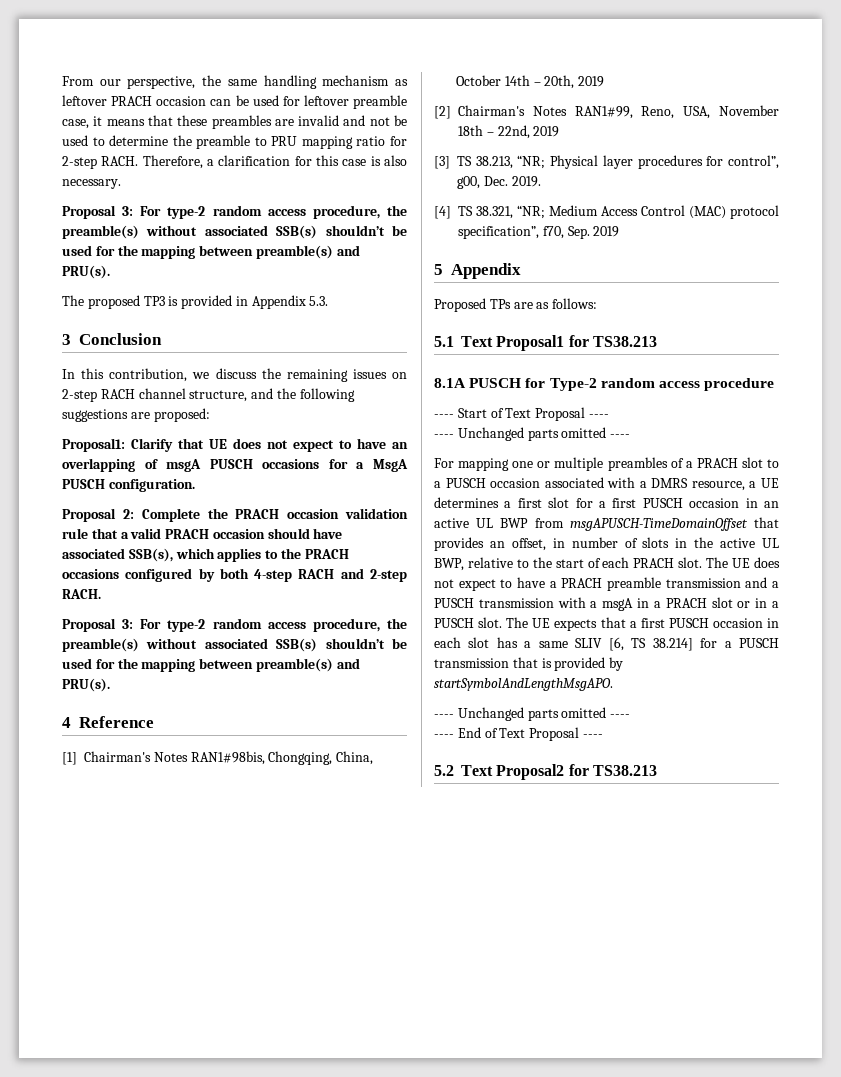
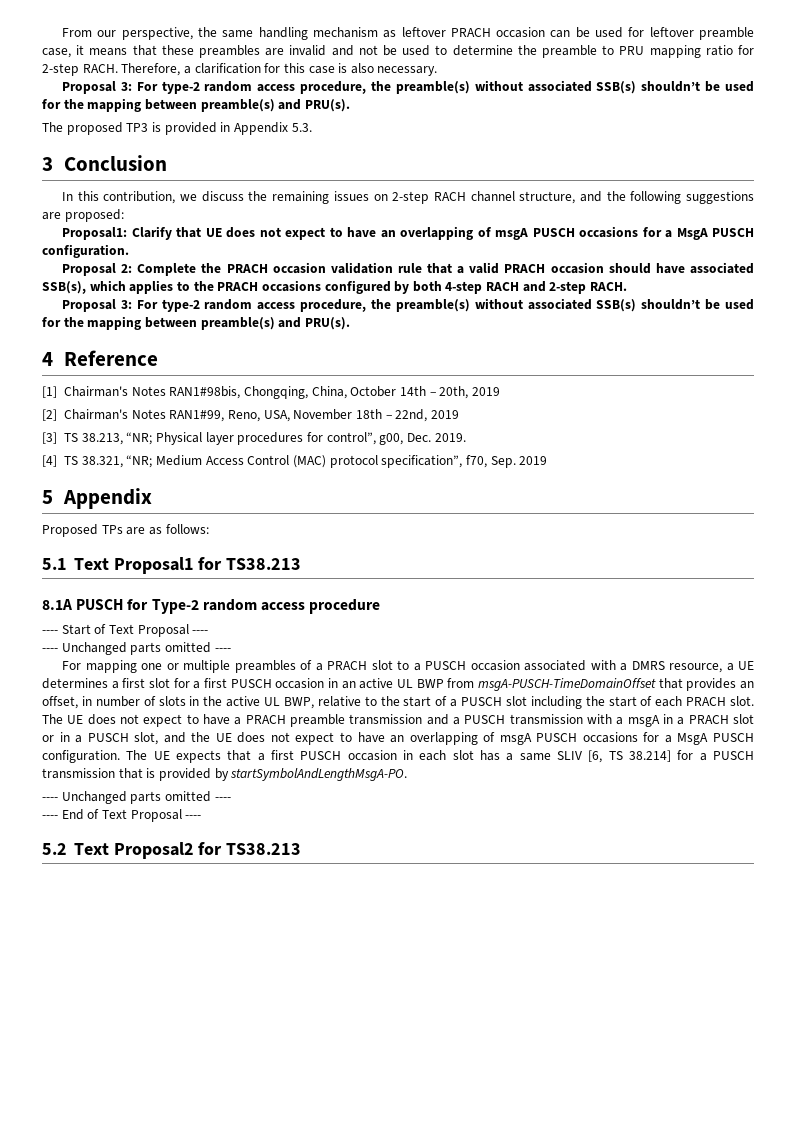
[569,518,748,531] msgAPUSCH-TimeDomainOffset -> [478,678,656,691] msgA-PUSCH-TimeDomainOffset
(601, 563) none -> [450,696,653,709] a PUSCH slot including the start of
[478,617,503,628] slot. -> [134,732,754,745] [42,750,120,763] slot, and the UE does not expect to have an overlapping of msgA PUSCH occasions for a MsgA PUSCH configuration.
[434,678,613,691] startSymbolAndLengthMsgAPO. -> [230,768,408,781] startSymbolAndLengthMsgA-PO.

